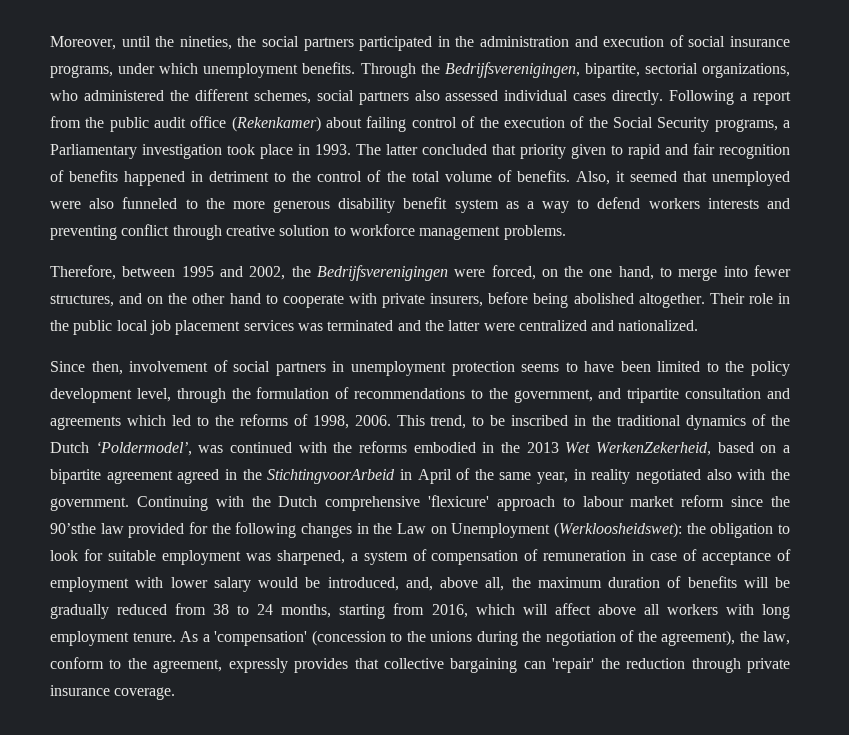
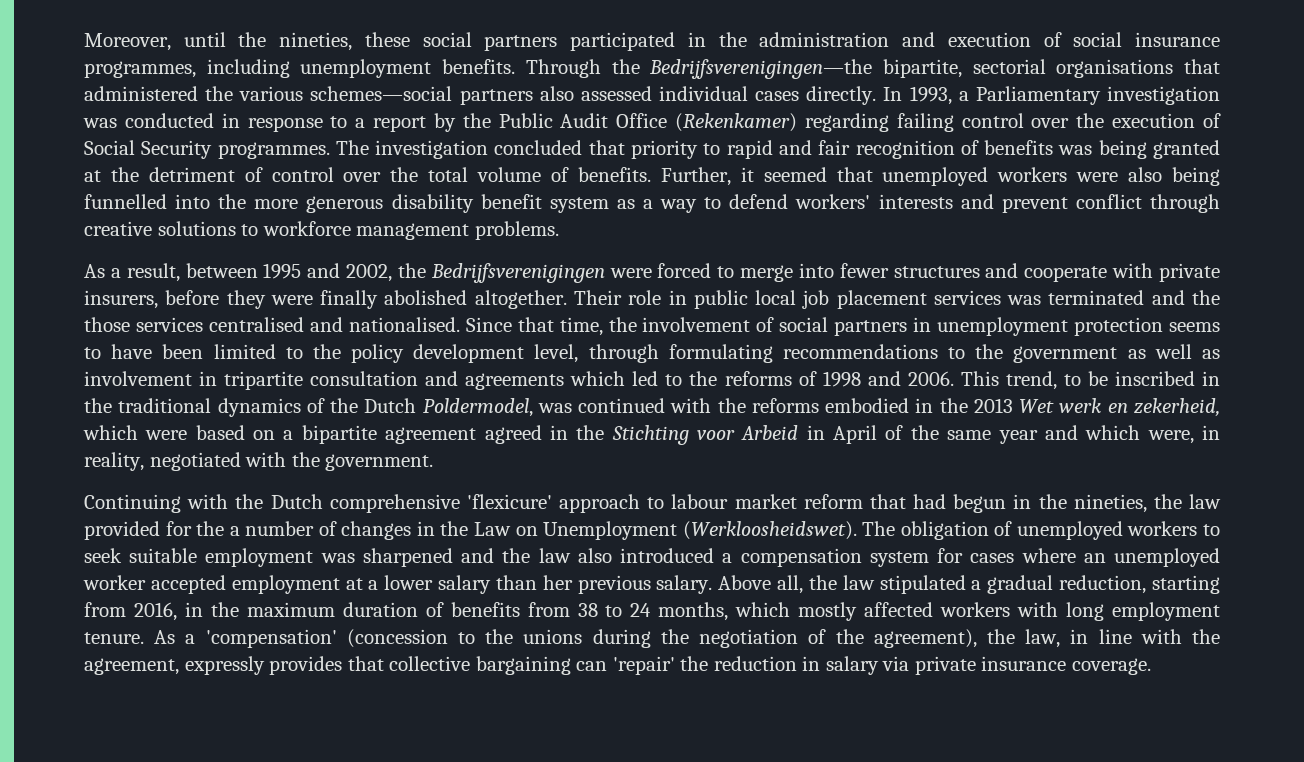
[237,36,257,47] the -> [364,32,410,47] these
[50,63,199,78] programs, under which -> [84,59,290,78] programmes, including
[444,62,580,78] Bedrijfsverenigingen, -> [649,59,873,79] Bedrijfsverenigingen—the
[702,63,791,78] [50,89,354,104] organizations, who administered the different schemes, social -> [1056,59,1221,78] [84,86,453,101] organisations that administered the various schemes—social
[669,90,792,105] [50,116,363,132] Following a report from the public audit office (Rekenkamer) about -> [883,86,1220,105] [83,113,889,132] In 1993, a Parliamentary investigation was conducted in response to a report by the Public Audit Office (Rekenkamer) regarding
[461,116,476,128] of -> [1031,118,1070,128] over
[588,117,608,128] the -> (1222, 120) none
[714,119,791,132] [50,144,418,159] programs, a Parliamentary investigation took place in 1993. The latter -> [217,140,489,159] programmes. The investigation
[571,144,606,159] given -> (699, 149) none
[124,170,382,186] happened in detriment to the control of -> [1058,140,1220,159] [84,167,382,182] was being granted at the detriment of control over
[575,171,610,185] Also, -> [660,167,731,186] Further,
(790, 178) none -> [997,167,1068,182] workers
[122,197,198,209] funneled to -> [1172,167,1221,186] [84,194,211,209] being funnelled into
[648,198,700,209] workers -> [795,194,871,209] workers'
[50,225,117,240] preventing -> [1001,197,1068,213] prevent
[279,225,330,236] solution -> [157,221,236,236] solutions
[50,265,116,280] Therefore, -> [84,263,180,282] As a result,
[491,265,791,281] [50,293,278,307] forced, on the one hand, to merge into fewer structures, and on the other hand to -> [657,263,1019,282] forced to merge into fewer structures and
[533,293,569,308] being -> [226,290,379,309] they were finally
[50,320,69,331] the -> (687, 297) none
[448,320,699,331] [50,361,123,375] latter were centralized and nationalized. // Since then, -> [84,317,637,336] those services centralised and nationalised. Since that time, the
[231,387,622,403] the formulation of recommendations to the government, and -> [668,344,1220,363] [84,371,218,386] formulating recommendations to the government as well as involvement in
[312,415,349,429] 1998, -> [822,371,901,387] 1998 and
[95,441,192,456] ‘Poldermodel’, -> [422,398,533,417] Poldermodel,
[596,442,711,456] WerkenZekerheid, -> [1059,398,1221,417] [83,425,188,440] werk en zekerheid, which were
[267,469,396,484] StichtingvoorArbeid -> [611,425,799,445] Stichting voor Arbeid
[537,469,732,484] year, in reality negotiated also -> [998,425,1220,444] [84,452,241,471] year and which were, in reality, negotiated
(129, 504) none -> (434, 462) //
[731,496,790,507] [50,523,96,534] since the 90’sthe -> [869,494,1182,513] that had begun in the nineties, the
[235,522,297,538] following -> [229,521,337,536] a number of
[554,522,790,538] [50,549,791,565] [50,576,790,592] [50,604,168,619] (Werkloosheidswet): the obligation to look for suitable employment was sharpened, a system of compensation of remuneration in case of acceptance of employment with lower salary would be introduced, and, above all, the maximum duration of benefits will be gradually reduced -> [682,521,1220,540] [84,548,1221,567] [83,575,1221,594] [84,602,520,621] (Werkloosheidswet). The obligation of unemployed workers to seek suitable employment was sharpened and the law also introduced a compensation system for cases where an unemployed worker accepted employment at a lower salary than her previous salary. Above all, the law stipulated a gradual reduction, starting from 2016, in the maximum duration of benefits
[339,603,660,619] starting from 2016, which will affect above all -> [735,602,934,621] which mostly affected
[50,657,122,669] conform to -> [1070,629,1182,644] in line with
[691,658,741,673] through -> [802,656,910,675] in salary via

